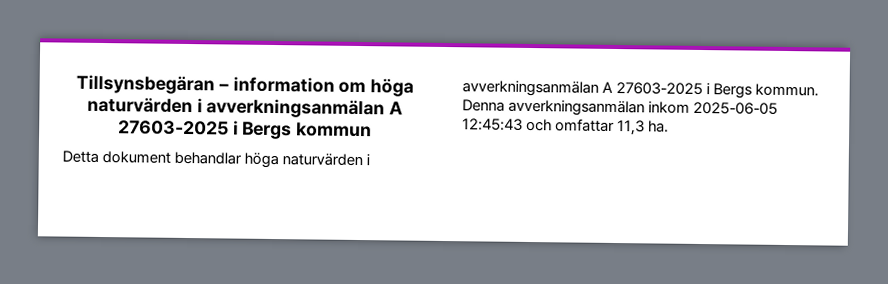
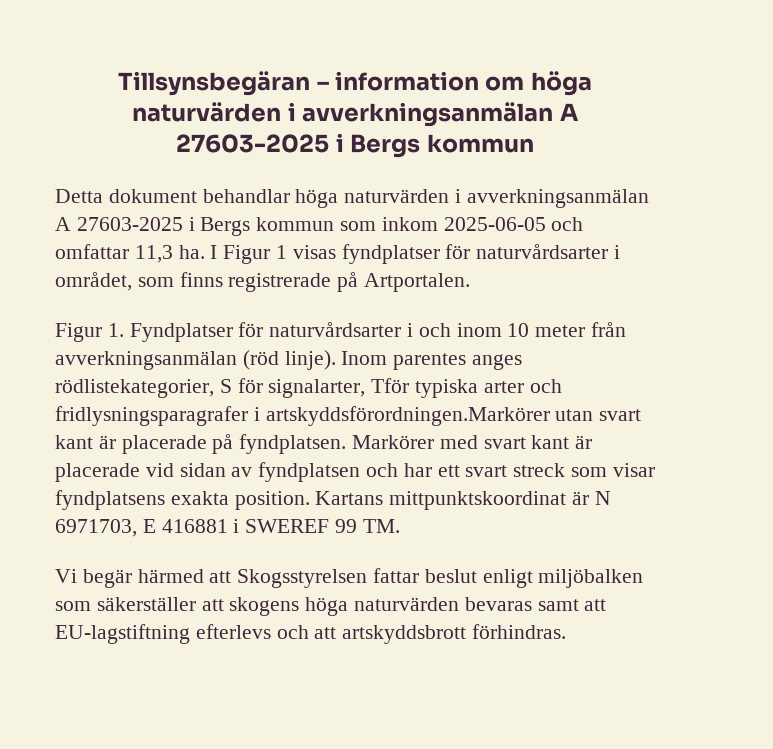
[755,83,820,97] [462,99,646,117] kommun. Denna avverkningsanmälan -> [256,217,377,231] kommun som
[462,118,523,131] 12:45:43 -> (546, 224) none
(670, 126) none -> [210,244,621,264] [55,272,471,292] [55,322,627,342] [55,350,523,370] [55,378,562,398] [55,406,642,426] [55,434,593,454] [55,462,655,482] [55,490,611,510] [55,519,400,537] [55,568,644,588] [55,597,607,616] [55,624,567,644] I Figur 1 visas fyndplatser för naturvårdsarter i området, som finns registrerade på Artportalen. // Figur 1. Fyndplatser för naturvårdsarter i och inom 10 meter från avverkningsanmälan (röd linje). Inom parentes anges rödlistekategorier, S för signalarter, Tför typiska arter och fridlysningsparagrafer i artskyddsförordningen.Markörer utan svart kant är placerade på fyndplatsen. Markörer med svart kant är placerade vid sidan av fyndplatsen och har ett svart streck som visar fyndplatsens exakta position. Kartans mittpunktskoordinat är N 6971703, E 416881 i SWEREF 99 TM. // Vi begär härmed att Skogsstyrelsen fattar beslut enligt miljöbalken som säkerställer att skogens höga naturvärden bevaras samt att EU-lagstiftning efterlevs och att artskyddsbrott förhindras.

